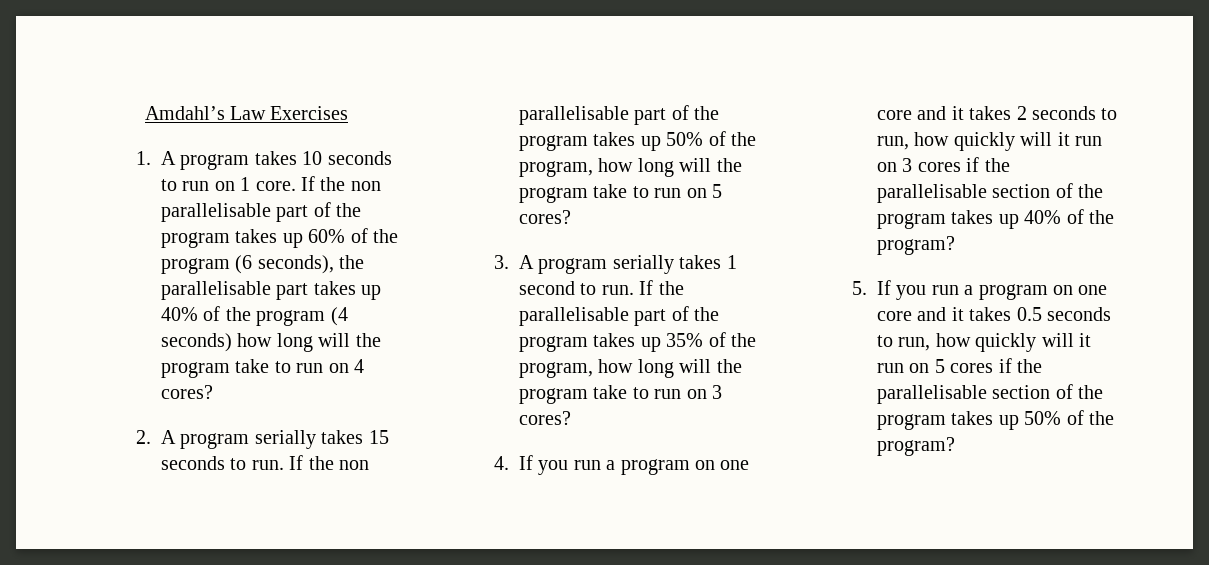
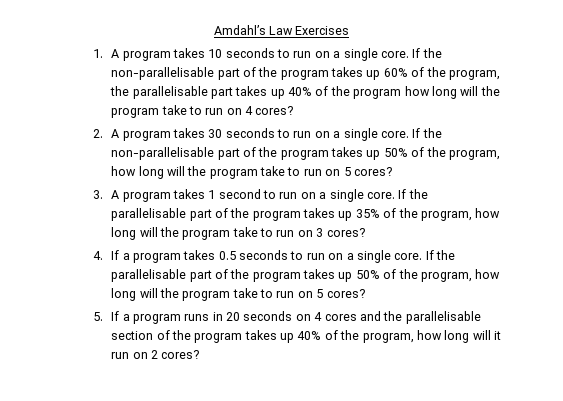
[240,176,381,191] [160,203,271,222] 1 core. If the non parallelisable -> [333,48,442,61] [111,67,215,80] a single core. If the non-parallelisable
[160,255,334,274] program (6 seconds), -> [448,70,500,80] program,
[330,307,348,326] [160,333,232,352] (4 seconds) -> (402, 94) none
[254,430,389,449] [160,455,369,470] [518,106,629,125] serially takes 15 seconds to run. If the non parallelisable -> [172,128,442,141] [111,147,215,160] takes 30 seconds to run on a single core. If the non-parallelisable
[612,255,674,274] serially -> (171, 197) none
[601,285,634,295] run. -> [279,189,395,202] run on a single core.
[538,459,750,475] [876,106,1118,120] [876,132,1102,151] [876,157,980,172] you run a program on one core and it takes 2 seconds to run, how quickly will it run on 3 cores if -> [122,250,456,263] [111,269,501,282] [111,288,365,301] [93,311,381,324] a program takes 0.5 seconds to run on a single core. If the parallelisable part of the program takes up 50% of the program, how long will the program take to run on 5 cores? // 5. If a program runs in 20 seconds on 4 cores and
[876,236,955,255] [851,280,1108,300] [876,307,1111,321] [876,333,1091,352] [876,358,1042,373] [876,384,1104,404] [876,410,1114,430] [876,437,955,456] program? // 5. If you run a program on one core and it takes 0.5 seconds to run, how quickly will it run on 5 cores if the parallelisable section of the program takes up 50% of the program? -> [362,330,502,343] [111,350,200,359] program, how long will it run on 2 cores?

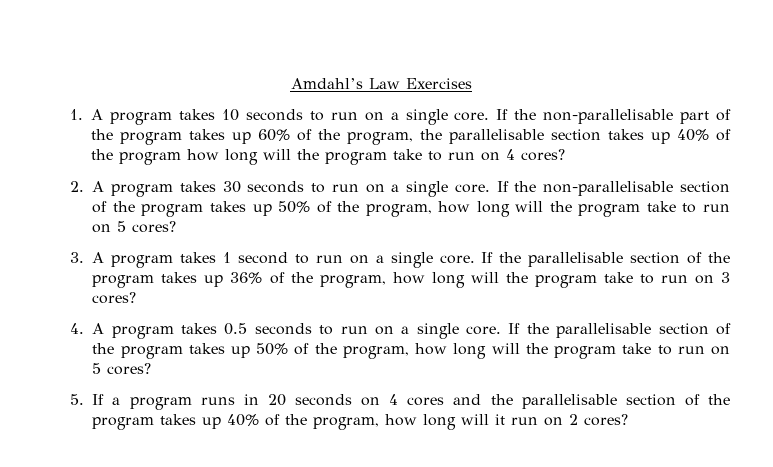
[210,87,233,99] part -> [551,129,602,141] section
[217,148,240,160] part -> [680,181,731,193] section
[189,208,380,221] part of the program takes up 35% -> [630,252,731,264] [92,272,263,288] section of the program takes up 36%
[111,250,130,260] If a -> [92,323,105,334] A
[189,270,212,282] part -> [658,323,709,335] section

